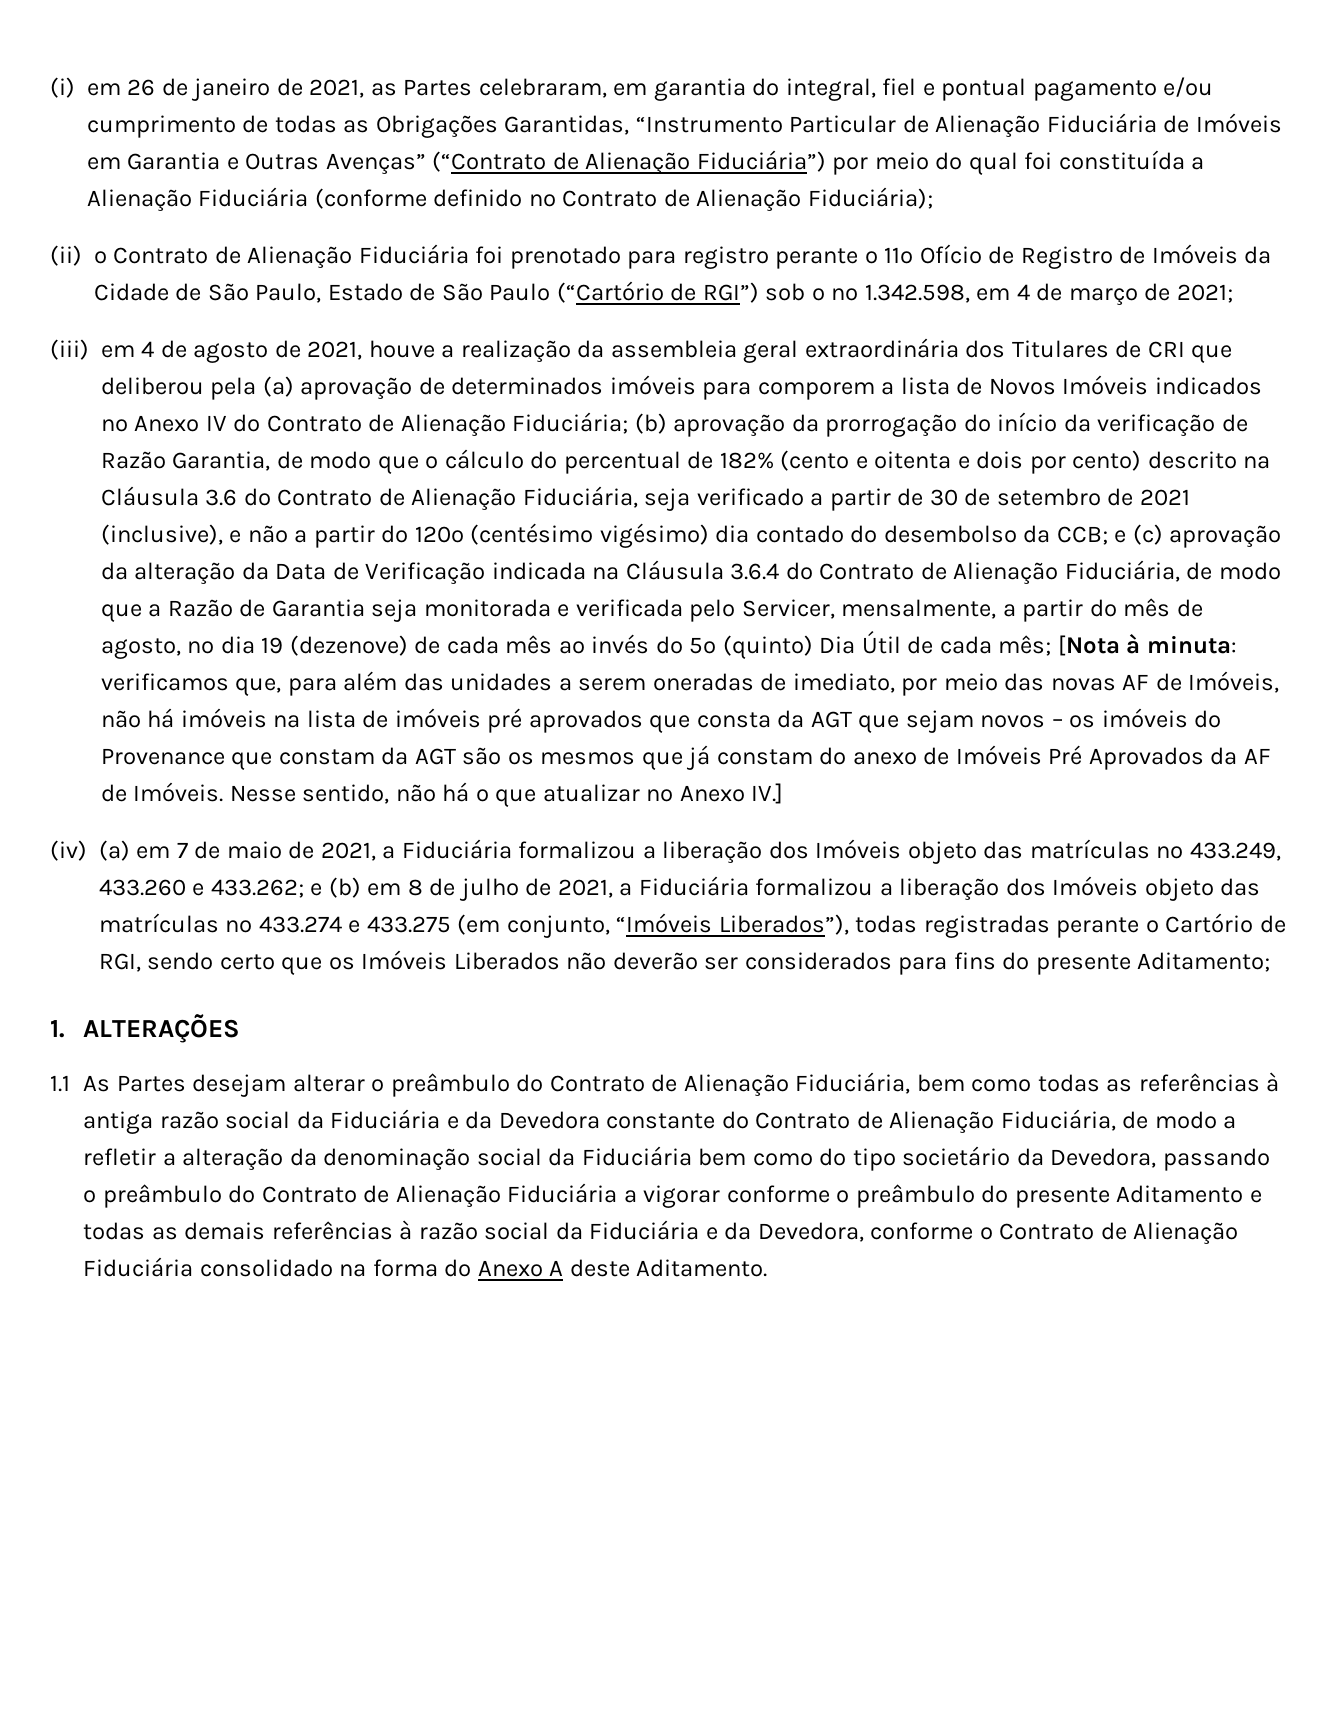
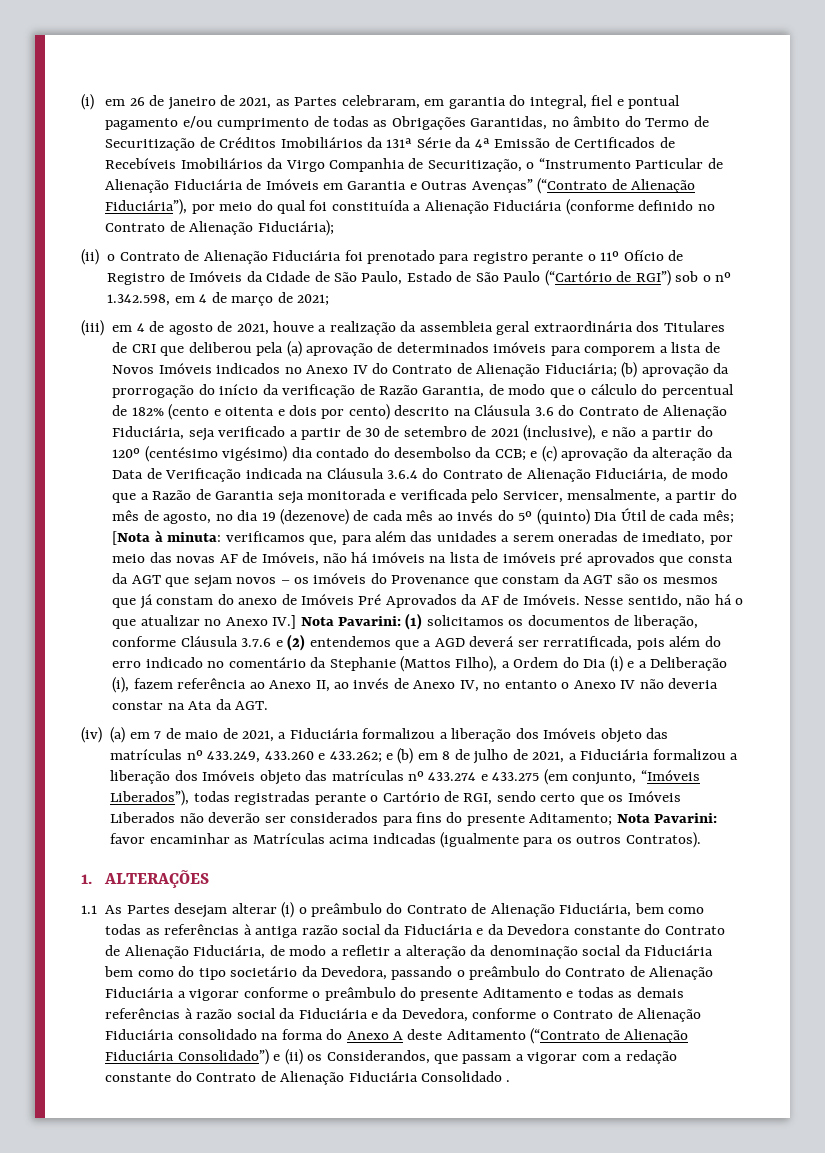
(630, 125) none -> [551,116,709,127] [105,137,675,151] [105,158,535,172] no âmbito do Termo de Securitização de Créditos Imobiliários da 131ª Série da 4ª Emissão de Certificados de Recebíveis Imobiliários da Virgo Companhia de Securitização, o
[696,150,826,172] Fiduciária”) -> [105,199,188,215] Fiduciária”),
(784, 793) none -> [300,613,698,630] [112,634,721,651] [112,656,728,672] [112,677,718,693] [112,699,269,710] Nota Pavarini: (1) solicitamos os documentos de liberação, conforme Cláusula 3.7.6 e (2) entendemos que a AGD deverá ser rerratificada, pois além do erro indicado no comentário da Stephanie (Mattos Filho), a Ordem do Dia (i) e a Deliberação (i), fazem referência ao Anexo II, ao invés de Anexo IV, no entanto o Anexo IV não deveria constar na Ata da AGT.
(1271, 962) none -> [616,813,718,823] [110,832,701,848] Nota Pavarini: favor encaminhar as Matrículas acima indicadas (igualmente para os outros Contratos).
(365, 1083) none -> [281,902,295,918] (i)
[636,1259,768,1277] Aditamento. -> [446,1028,689,1044] [105,1049,677,1065] [105,1071,511,1085] Aditamento (“Contrato de Alienação Fiduciária Consolidado”) e (ii) os Considerandos, que passam a vigorar com a redação constante do Contrato de Alienação Fiduciária Consolidado .

